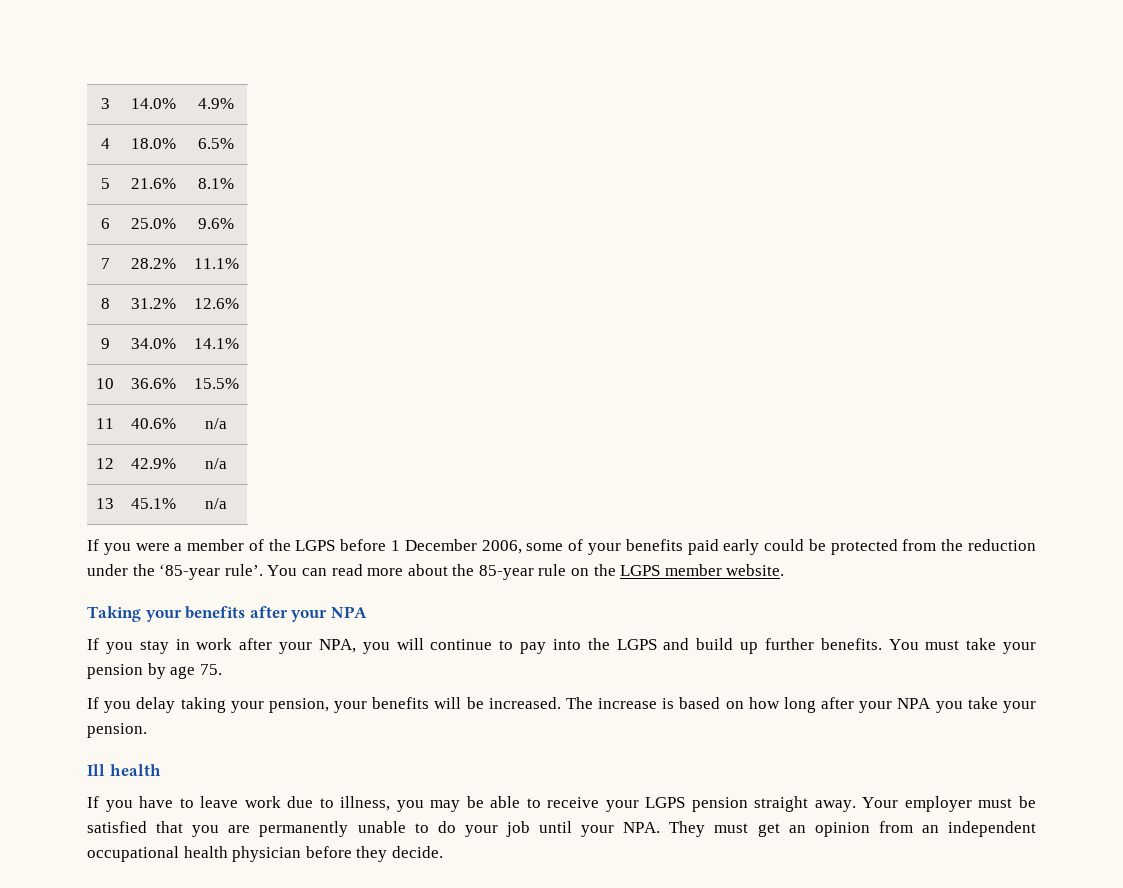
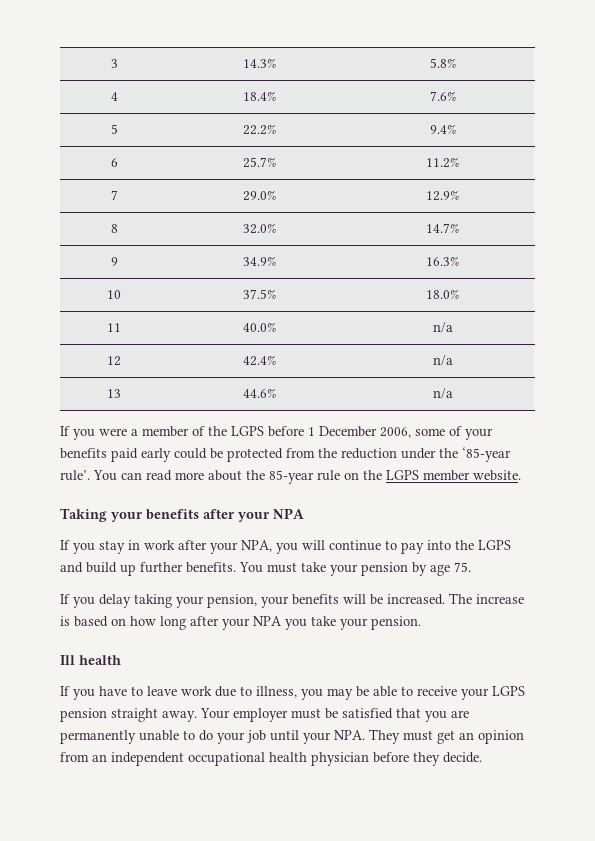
[131,98,176,109] [198,98,234,109] 14.0% | 4.9% -> [242,58,276,68] [429,58,456,68] 14.3% | 5.8%
[131,138,176,149] [198,138,234,149] 18.0% | 6.5% -> [242,91,276,101] [429,91,456,101] 18.4% | 7.6%
[131,178,176,189] [198,178,234,189] 21.6% | 8.1% -> [242,124,276,135] [429,124,456,134] 22.2% | 9.4%
[131,218,176,229] [198,218,234,229] 25.0% | 9.6% -> [242,157,276,168] [425,157,459,168] 25.7% | 11.2%
[131,258,176,269] [193,258,239,269] 28.2% | 11.1% -> [242,190,276,201] [425,190,459,201] 29.0% | 12.9%
[131,298,176,309] [193,298,239,309] 31.2% | 12.6% -> [242,223,276,234] [425,223,459,233] 32.0% | 14.7%
[131,338,176,349] [193,338,239,349] 34.0% | 14.1% -> [242,256,276,266] [425,256,459,266] 34.9% | 16.3%
[131,378,176,389] [193,378,239,389] 36.6% | 15.5% -> [242,289,276,299] [425,289,459,299] 37.5% | 18.0%
[131,418,176,429] 40.6% -> [242,322,276,332] 40.0%
[131,458,176,469] 42.9% -> [242,355,276,366] 42.4%
[131,498,176,509] 45.1% -> [242,388,276,398] 44.6%

